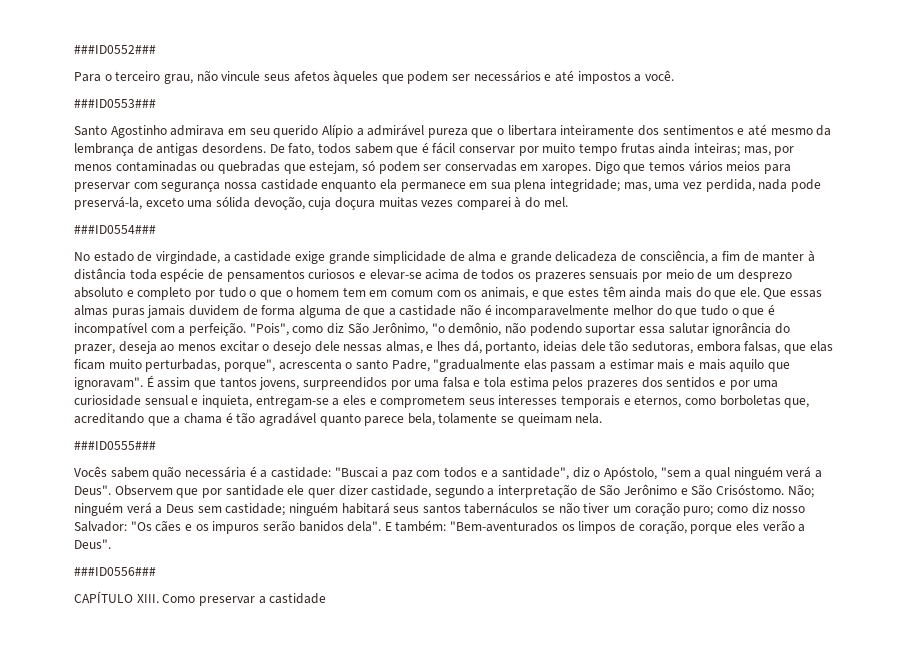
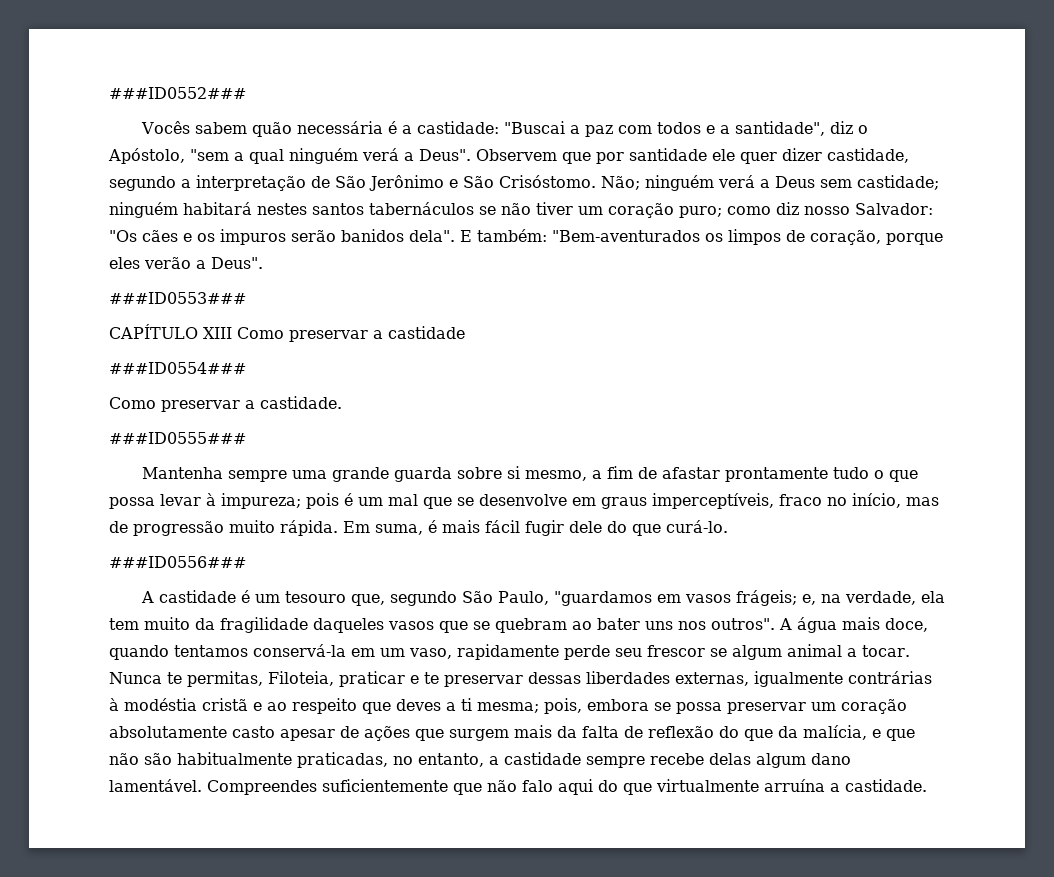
[74,70,674,84] [74,99,156,108] [74,124,832,138] [74,142,795,156] [74,160,791,174] [74,179,821,192] [74,196,568,210] [74,225,156,234] [74,250,815,264] [74,268,792,282] [74,286,823,300] [74,304,775,318] [74,322,790,336] [74,340,833,354] [74,359,790,372] [74,375,779,390] [74,395,810,408] [74,412,603,426] [74,441,156,450] // Para o terceiro grau, não vincule seus afetos àqueles que podem ser necessários e até impostos a você. // ###ID0553### // Santo Agostinho admirava em seu querido Alípio a admirável pureza que o libertara inteiramente dos sentimentos e até mesmo da lembrança de antigas desordens. De fato, todos sabem que é fácil conservar por muito tempo frutas ainda inteiras; mas, por menos contaminadas ou quebradas que estejam, só podem ser conservadas em xaropes. Digo que temos vários meios para preservar com segurança nossa castidade enquanto ela permanece em sua plena integridade; mas, uma vez perdida, nada pode preservá-la, exceto uma sólida devoção, cuja doçura muitas vezes comparei à do mel. // ###ID0554### // No estado de virgindade, a castidade exige grande simplicidade de alma e grande delicadeza de consciência, a fim de manter à distância toda espécie de pensamentos curiosos e elevar-se acima de todos os prazeres sensuais por meio de um desprezo absoluto e completo por tudo o que o homem tem em comum com os animais, e que estes têm ainda mais do que ele. Que essas almas puras jamais duvidem de forma alguma de que a castidade não é incomparavelmente melhor do que tudo o que é incompatível com a perfeição. "Pois", como diz São Jerônimo, "o demônio, não podendo suportar essa salutar ignorância do prazer, deseja ao menos excitar o desejo dele nessas almas, e lhes dá, portanto, ideias dele tão sedutoras, embora falsas, que elas ficam muito perturbadas, porque", acrescenta o santo Padre, "gradualmente elas passam a estimar mais e mais aquilo que ignoravam". É assim que tantos jovens, surpreendidos por uma falsa e tola estima pelos prazeres dos sentidos e por uma curiosidade sensual e inquieta, entregam-se a eles e comprometem seus interesses temporais e eternos, como borboletas que, acreditando que a chama é tão agradável quanto parece bela, tolamente se queimam nela. // ###ID0555### -> (246, 93) none
[393,506,420,513] seus -> [257,203,307,215] nestes
[74,567,156,576] ###ID0556### -> [109,292,246,304] ###ID0553###
[136,594,159,603] XIII. -> [203,327,232,339] XIII
(327, 598) none -> [109,362,246,374] [109,396,342,412] [109,432,246,444] [141,466,918,482] [109,493,939,509] [109,520,728,536] [109,556,246,568] [140,590,945,606] [109,617,928,633] [109,644,910,660] [109,671,932,687] [109,698,907,714] [109,725,915,741] [109,752,851,768] [109,779,927,795] // ###ID0554### // Como preservar a castidade. // ###ID0555### // Mantenha sempre uma grande guarda sobre si mesmo, a fim de afastar prontamente tudo o que possa levar à impureza; pois é um mal que se desenvolve em graus imperceptíveis, fraco no início, mas de progressão muito rápida. Em suma, é mais fácil fugir dele do que curá-lo. // ###ID0556### // A castidade é um tesouro que, segundo São Paulo, "guardamos em vasos frágeis; e, na verdade, ela tem muito da fragilidade daqueles vasos que se quebram ao bater uns nos outros". A água mais doce, quando tentamos conservá-la em um vaso, rapidamente perde seu frescor se algum animal a tocar. Nunca te permitas, Filoteia, praticar e te preservar dessas liberdades externas, igualmente contrárias à modéstia cristã e ao respeito que deves a ti mesma; pois, embora se possa preservar um coração absolutamente casto apesar de ações que surgem mais da falta de reflexão do que da malícia, e que não são habitualmente praticadas, no entanto, a castidade sempre recebe delas algum dano lamentável. Compreendes suficientemente que não falo aqui do que virtualmente arruína a castidade.

